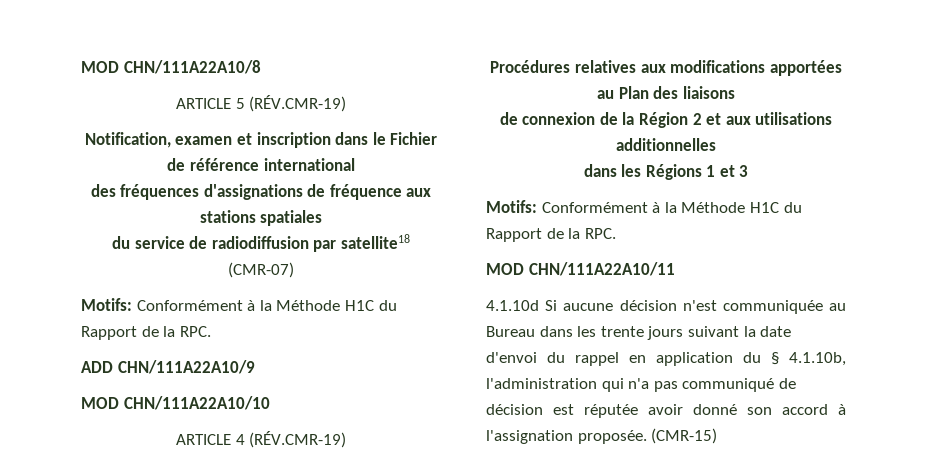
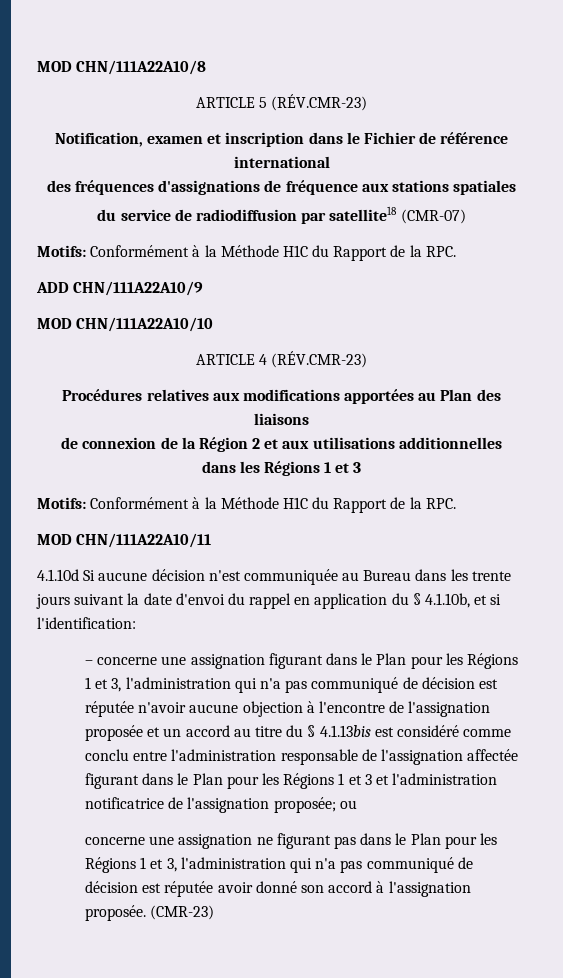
[249,95,347,112] (RÉV.CMR-19) -> [271,94,368,111] (RÉV.CMR-23)
[249,431,347,448] (RÉV.CMR-19) -> [271,351,368,368] (RÉV.CMR-23)
(846, 359) none -> [474,594,502,605] [37,617,136,629] [85,653,518,669] [85,677,498,693] [85,701,491,717] [85,725,512,741] [85,749,519,765] [85,773,498,789] [85,797,357,813] [85,833,497,849] [85,857,177,873] et si l'identification: // – concerne une assignation figurant dans le Plan pour les Régions 1 et 3, l'administration qui n'a pas communiqué de décision est réputée n'avoir aucune objection à l'encontre de l'assignation proposée et un accord au titre du § 4.1.13bis est considéré comme conclu entre l'administration responsable de l'assignation affectée figurant dans le Plan pour les Régions 1 et 3 et l'administration notificatrice de l'assignation proposée; ou // concerne une assignation ne figurant pas dans le Plan pour les Régions 1 et 3,
[651,428,718,444] (CMR-15) -> [150,905,215,920] (CMR-23)

